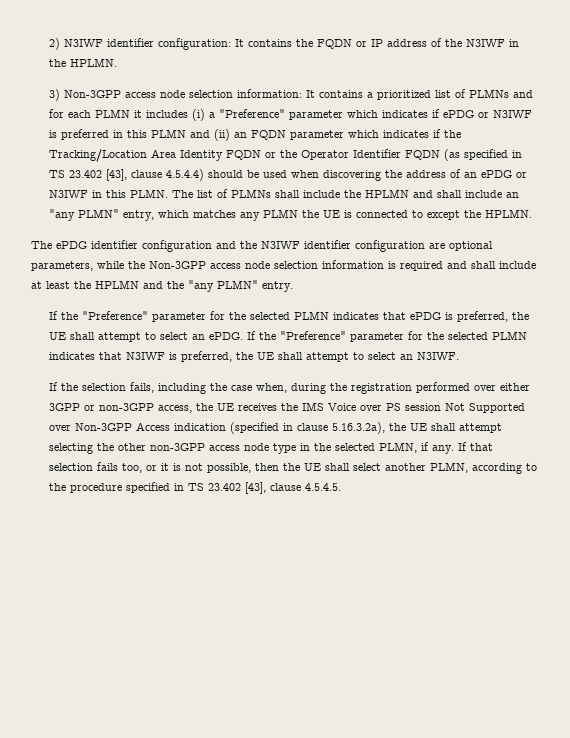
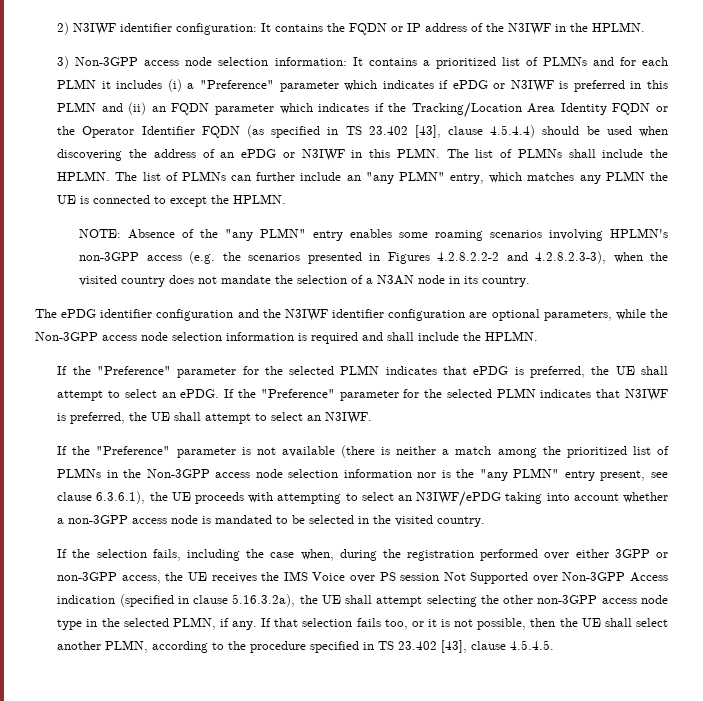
[364,189,462,198] HPLMN and shall -> [57,171,296,181] HPLMN. The list of PLMNs can further
(532, 213) none -> [79,228,669,241] [79,251,669,264] [79,275,531,287] // NOTE: Absence of the "any PLMN" entry enables some roaming scenarios involving HPLMN's non-3GPP access (e.g. the scenarios presented in Figures 4.2.8.2.2-2 and 4.2.8.2.3-3), when the visited country does not mandate the selection of a N3AN node in its country.
[31,280,293,292] at least the HPLMN and the "any PLMN" entry. -> [463,331,538,341] the HPLMN.
(459, 356) none -> [57,445,669,458] [57,468,669,481] [57,491,669,507] [57,515,486,527] // If the "Preference" parameter is not available (there is neither a match among the prioritized list of PLMNs in the Non-3GPP access node selection information nor is the "any PLMN" entry present, see clause 6.3.6.1), the UE proceeds with attempting to select an N3IWF/ePDG taking into account whether a non-3GPP access node is mandated to be selected in the visited country.

